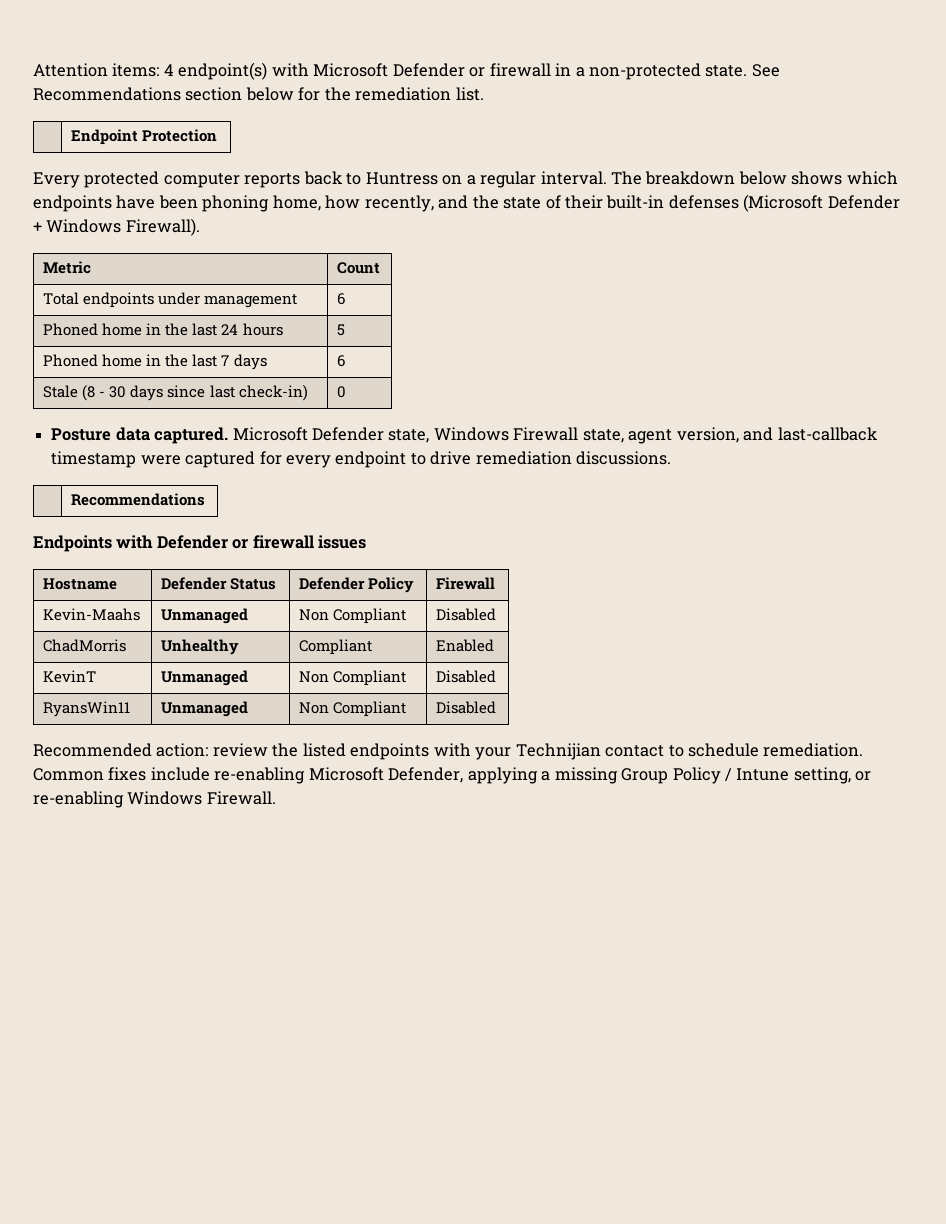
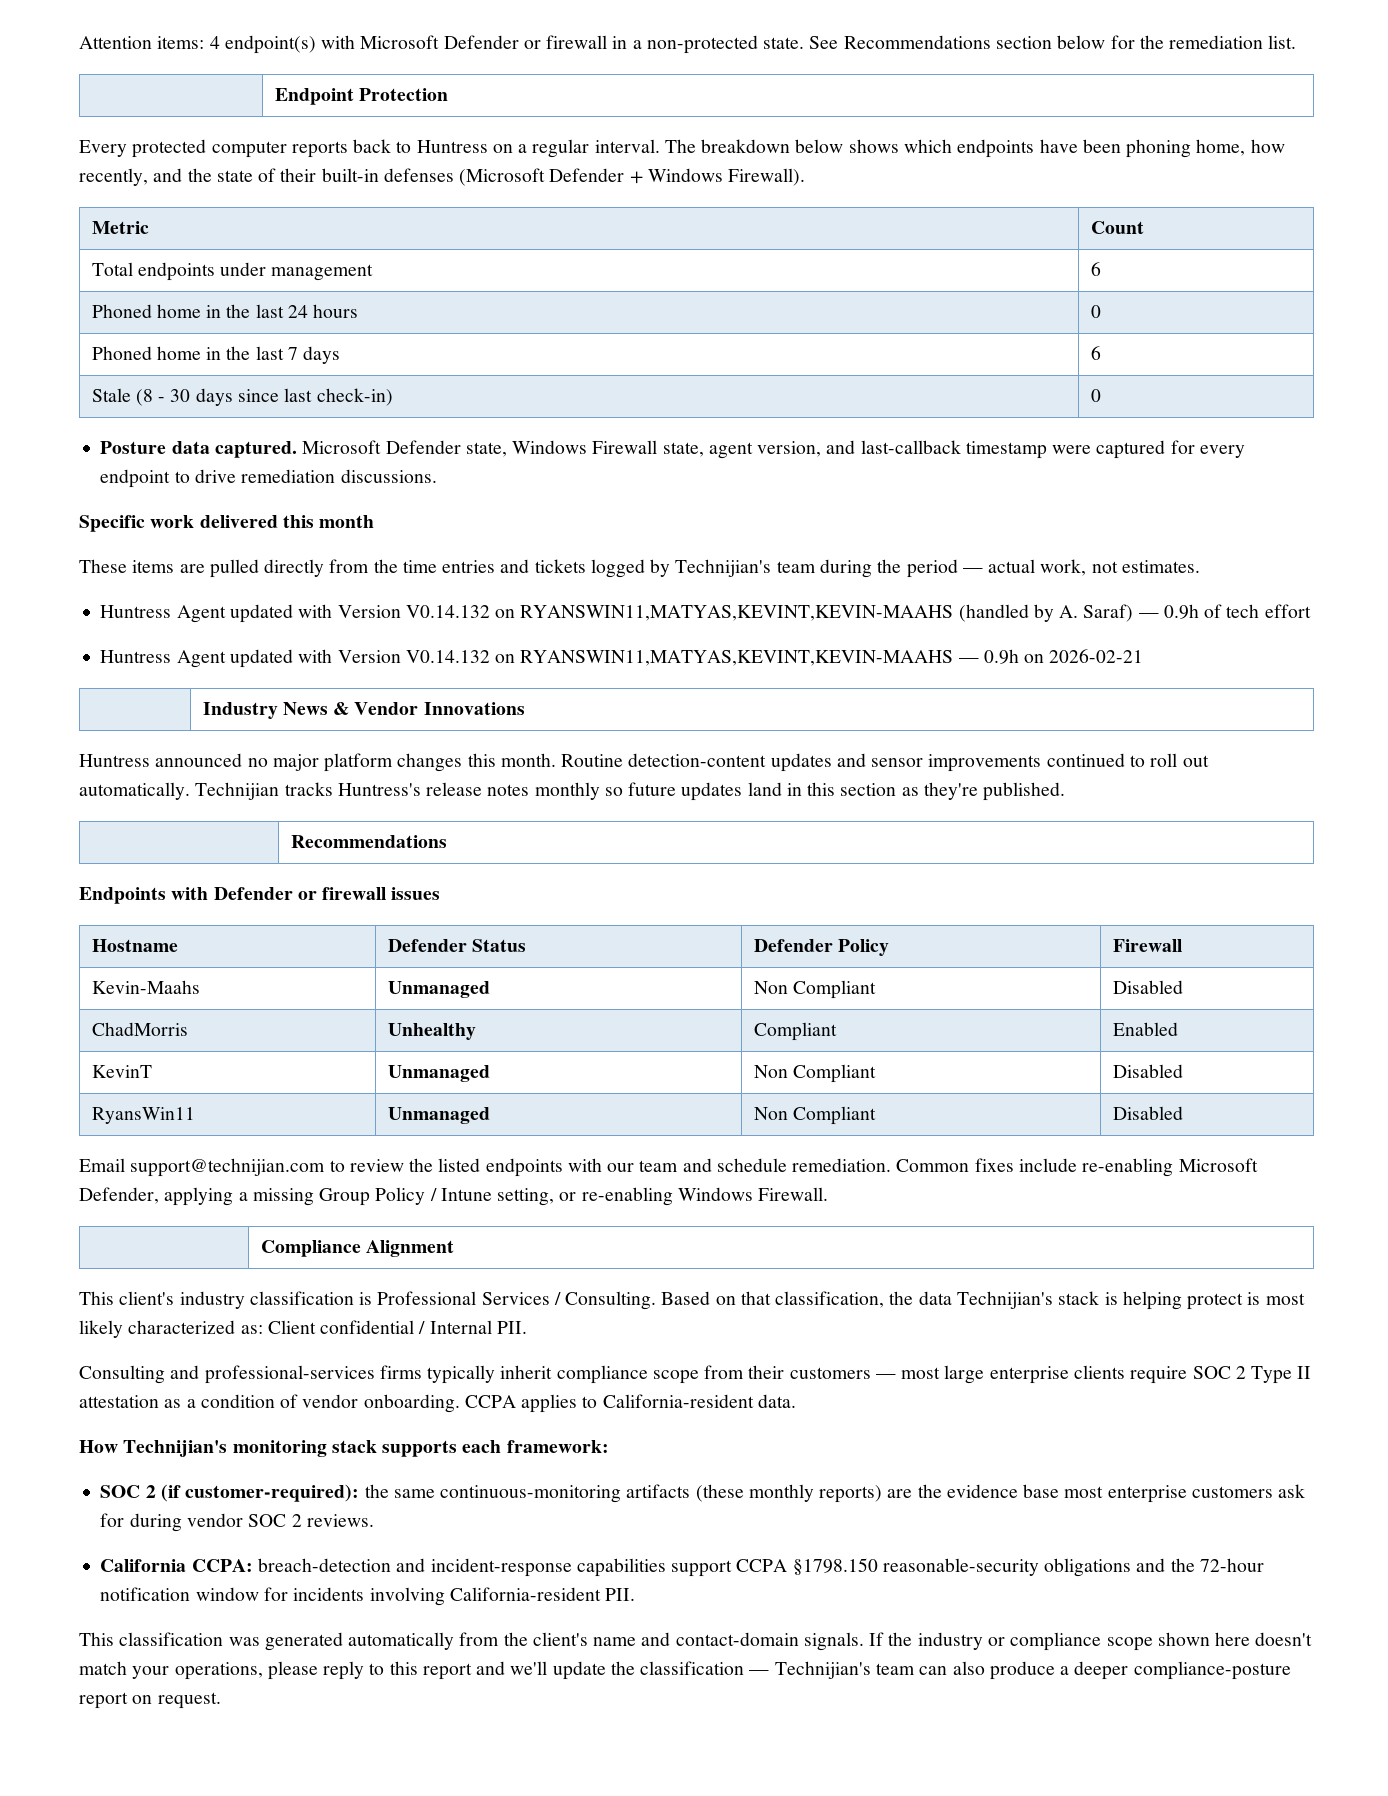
[337,324,346,336] 5 -> [1090,305,1101,318] 0
(672, 458) none -> [79,515,375,532] [79,559,1200,578] [100,604,1311,623] [100,649,1144,668] [202,702,525,719] [79,753,1209,772] [79,782,1066,801] // Specific work delivered this month // These items are pulled directly from the time entries and tickets logged by Technijian's team during the period — actual work, not estimates. // Huntress Agent updated with Version V0.14.132 on RYANSWIN11,MATYAS,KEVINT,KEVIN-MAAHS (handled by A. Saraf) — 0.9h of tech effort // Huntress Agent updated with Version V0.14.132 on RYANSWIN11,MATYAS,KEVINT,KEVIN-MAAHS — 0.9h on 2026-02-21 // | Industry News & Vendor Innovations // Huntress announced no major platform changes this month. Routine detection-content updates and sensor improvements continued to roll out automatically. Technijian tracks Huntress's release notes monthly so future updates land in this section as they're published.
[33,743,209,757] Recommended action: -> [79,1158,345,1177] Email support@technijian.com to
[475,743,684,760] your Technijian contact to -> [607,1158,712,1172] our team and
(276, 798) none -> [260,1240,454,1257] [79,1291,1305,1310] [79,1320,527,1338] [79,1365,1312,1384] [79,1394,796,1413] [79,1440,609,1457] [100,1484,1306,1503] [100,1513,374,1532] [100,1558,1264,1577] [100,1587,636,1606] [79,1632,1313,1651] [79,1661,1291,1680] [79,1692,221,1709] // | Compliance Alignment // This client's industry classification is Professional Services / Consulting. Based on that classification, the data Technijian's stack is helping protect is most likely characterized as: Client confidential / Internal PII. // Consulting and professional-services firms typically inherit compliance scope from their customers — most large enterprise clients require SOC 2 Type II attestation as a condition of vendor onboarding. CCPA applies to California-resident data. // How Technijian's monitoring stack supports each framework: // SOC 2 (if customer-required): the same continuous-monitoring artifacts (these monthly reports) are the evidence base most enterprise customers ask for during vendor SOC 2 reviews. // California CCPA: breach-detection and incident-response capabilities support CCPA §1798.150 reasonable-security obligations and the 72-hour notification window for incidents involving California-resident PII. // This classification was generated automatically from the client's name and contact-domain signals. If the industry or compliance scope shown here doesn't match your operations, please reply to this report and we'll update the classification — Technijian's team can also produce a deeper compliance-posture report on request.

